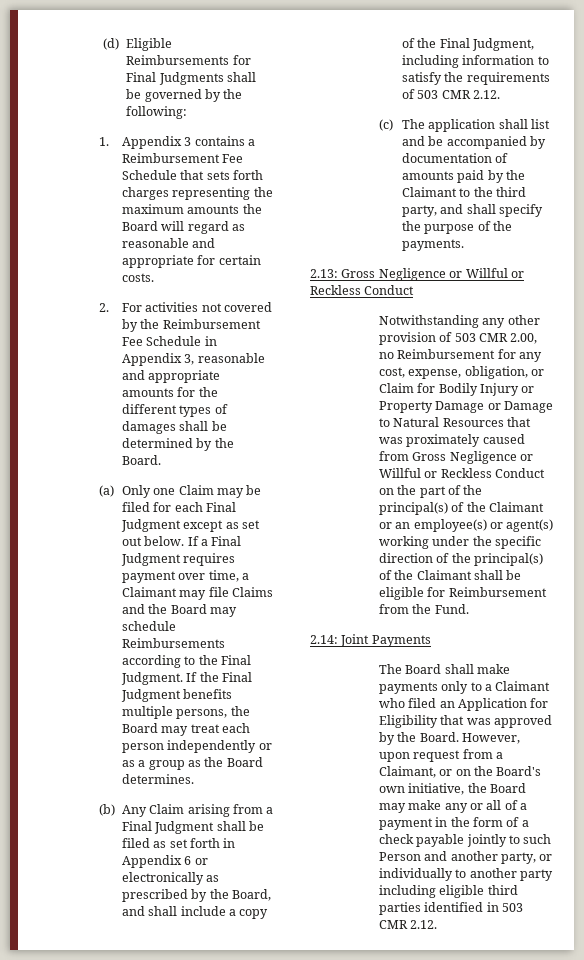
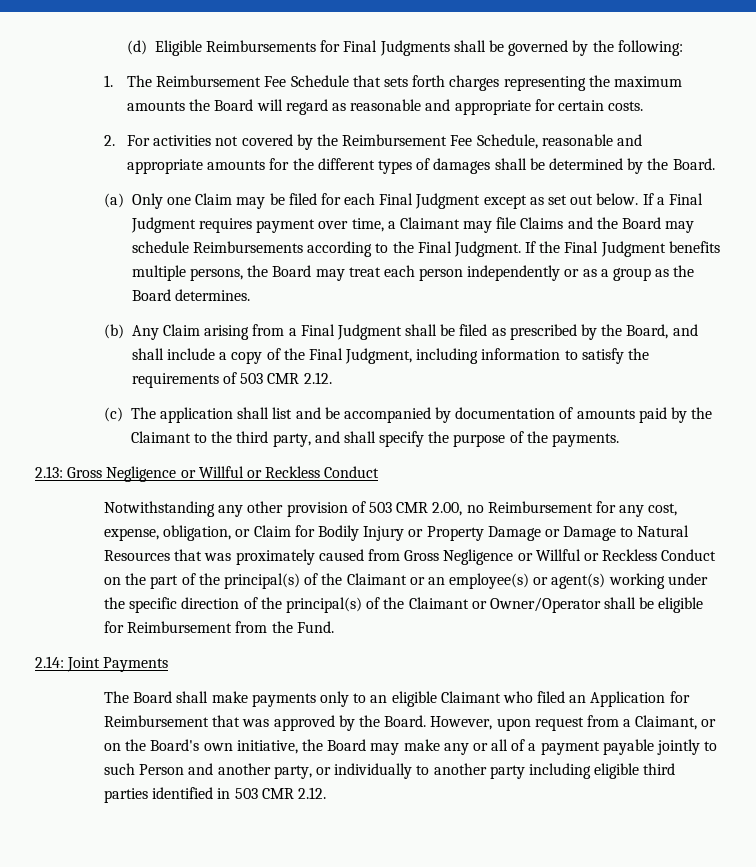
[121,136,255,149] Appendix 3 contains a -> [127,75,153,87] The
[146,336,217,346] [121,353,195,366] Schedule in Appendix 3, -> [476,134,538,149] Schedule,
[169,838,236,848] [121,855,208,868] [121,872,220,885] set forth in Appendix 6 or electronically as -> (506, 332) none
(472, 575) none -> [471,597,601,613] or Owner/Operator
[484,684,492,691] a -> [370,691,437,707] an eligible
[378,715,438,728] Eligibility -> [104,715,210,727] Reimbursement
[435,817,529,827] [378,834,414,844] in the form of a check -> (600, 748) none

